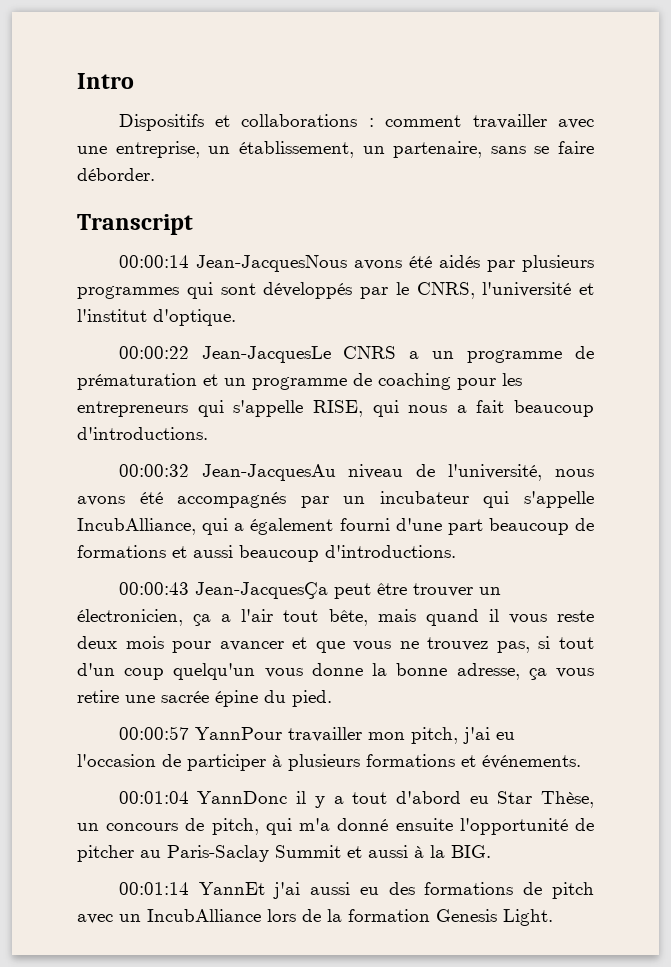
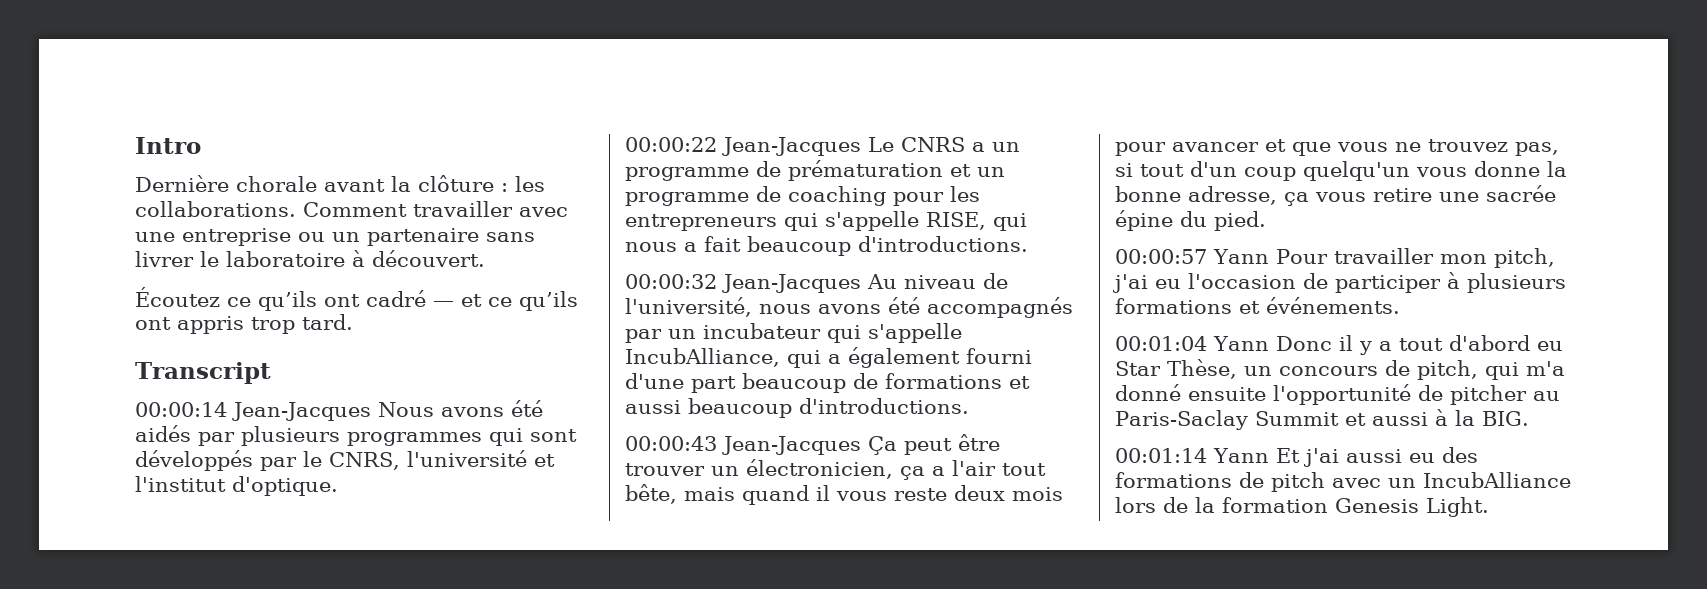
[118,114,594,131] [77,141,594,158] [77,168,155,181] Dispositifs et collaborations : comment travailler avec une entreprise, un établissement, un partenaire, sans se faire déborder. -> [135,175,545,192] [135,201,568,217] [135,228,535,246] [135,250,485,267] [135,287,578,311] [135,314,353,334] Dernière chorale avant la clôture : les collaborations. Comment travailler avec une entreprise ou un partenaire sans livrer le laboratoire à découvert. // Écoutez ce qu’ils ont cadré — et ce qu’ils ont appris trop tard.
[195,255,347,272] Jean-JacquesNous -> [232,402,434,421] Jean-Jacques Nous
[201,346,331,363] Jean-JacquesLe -> [722,137,894,156] Jean-Jacques Le
[201,464,336,481] Jean-JacquesAu -> [722,274,897,293] Jean-Jacques Au
[194,582,328,599] Jean-JacquesÇa -> [722,436,897,455] Jean-Jacques Ça
[194,727,282,740] YannPour -> [1213,249,1328,264] Yann Pour
[197,791,288,804] YannDonc -> [1213,336,1332,351] Yann Donc
[198,882,265,895] YannEt -> [1213,448,1300,463] Yann Et

